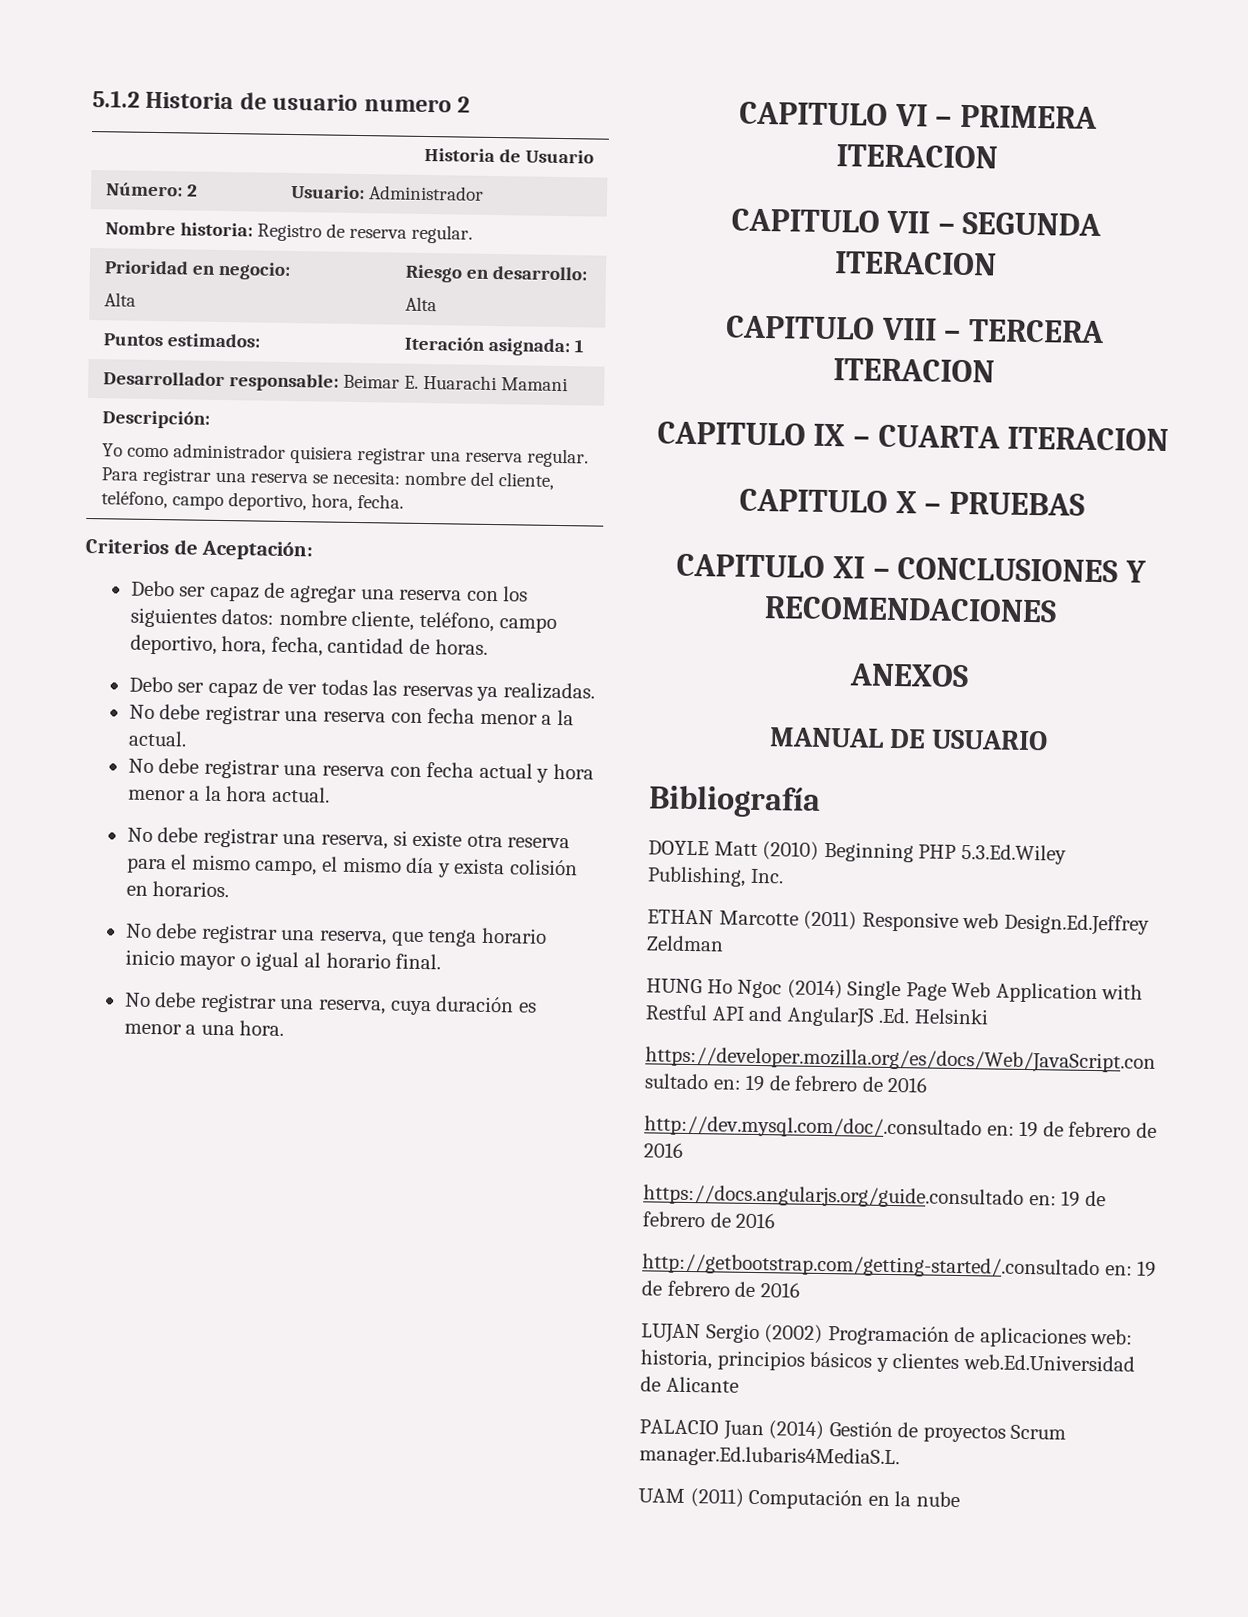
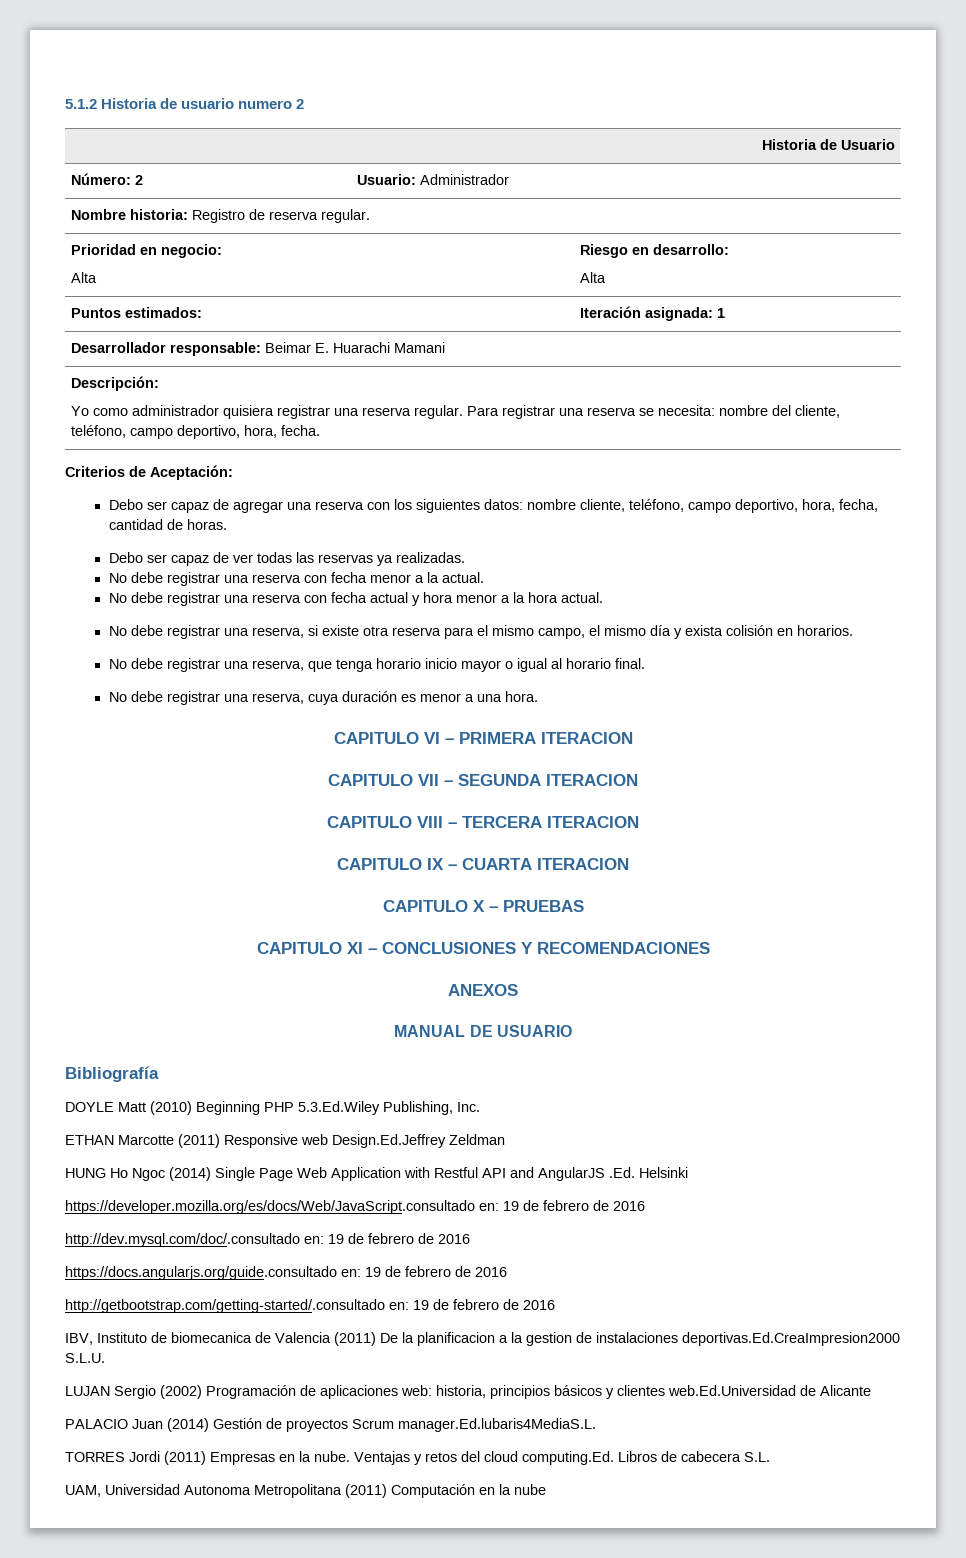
(800, 1290) none -> [65,1332,900,1346] [65,1353,105,1363] // IBV, Instituto de biomecanica de Valencia (2011) De la planificacion a la gestion de instalaciones deportivas.Ed.CreaImpresion2000 S.L.U.
[638,1488,685,1503] UAM -> [65,1451,770,1465] [65,1484,342,1498] TORRES Jordi (2011) Empresas en la nube. Ventajas y retos del cloud computing.Ed. Libros de cabecera S.L. // UAM, Universidad Autonoma Metropolitana

